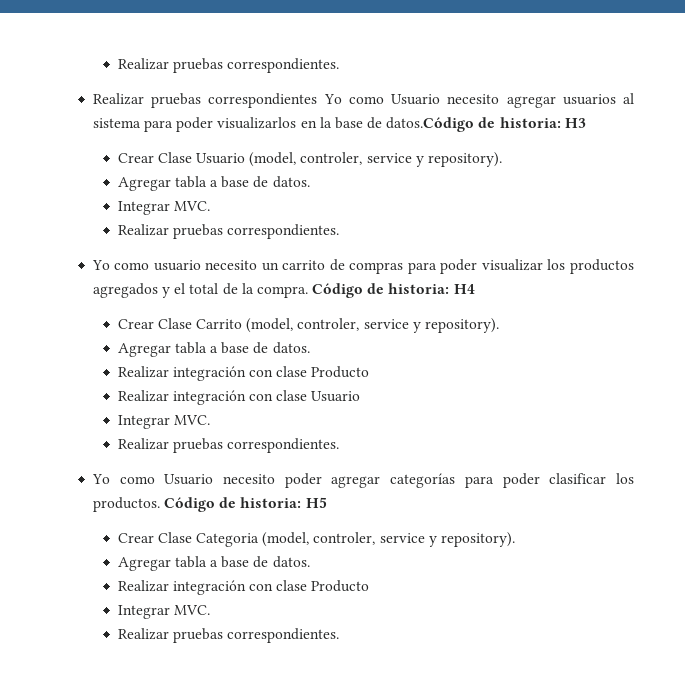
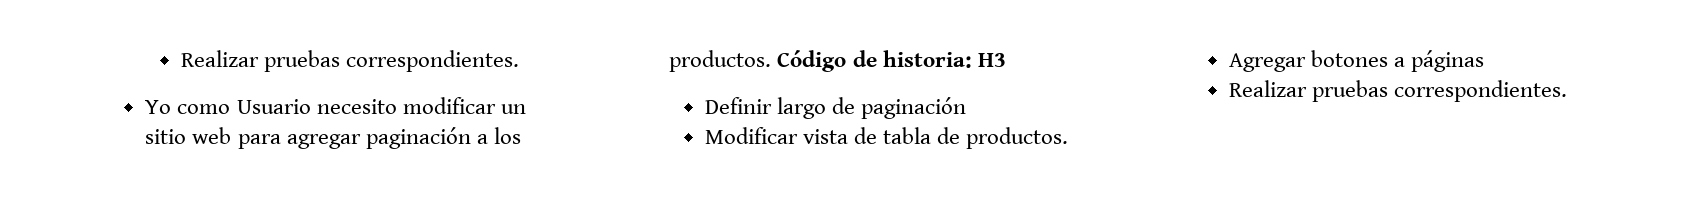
[117,58,339,73] [92,93,634,108] [92,117,586,132] [117,152,502,167] [117,176,310,191] [117,201,210,215] [117,224,339,239] [91,259,634,274] [92,283,475,298] [117,318,499,333] [117,342,310,357] [117,366,370,381] [117,390,361,405] [117,415,210,429] [117,438,339,453] [91,473,607,488] Realizar pruebas correspondientes. // Realizar pruebas correspondientes Yo como Usuario necesito agregar usuarios al sistema para poder visualizarlos en la base de datos.Código de historia: H3 // Crear Clase Usuario (model, controler, service y repository). // Agregar tabla a base de datos. // Integrar MVC. // Realizar pruebas correspondientes. // Yo como usuario necesito un carrito de compras para poder visualizar los productos agregados y el total de la compra. Código de historia: H4 // Crear Clase Carrito (model, controler, service y repository). // Agregar tabla a base de datos. // Realizar integración con clase Producto // Realizar integración con clase Usuario // Integrar MVC. // Realizar pruebas correspondientes. // Yo como Usuario necesito poder agregar categorías para poder clasificar -> [181,50,520,72] [145,97,526,114] [145,127,488,149] Realizar pruebas correspondientes. // Yo como Usuario necesito modificar un sitio web para agregar paginación a
[305,497,327,508] [117,532,515,547] [117,556,310,571] [117,580,370,595] [117,605,210,619] H5 // Crear Clase Categoria (model, controler, service y repository). // Agregar tabla a base de datos. // Realizar integración con clase Producto // Integrar MVC. -> [977,53,1006,67] [705,97,967,119] [705,127,1069,149] [1229,50,1485,72] H3 // Definir largo de paginación // Modificar vista de tabla de productos. // Agregar botones a páginas

